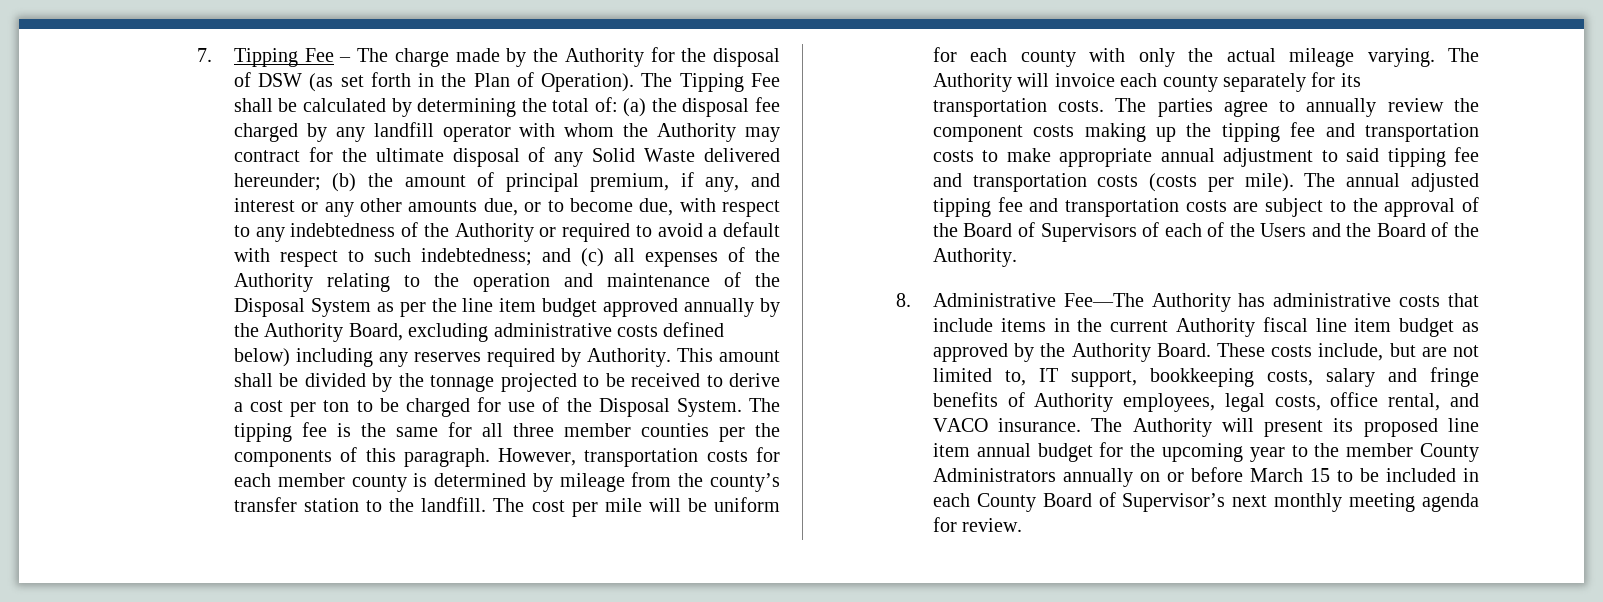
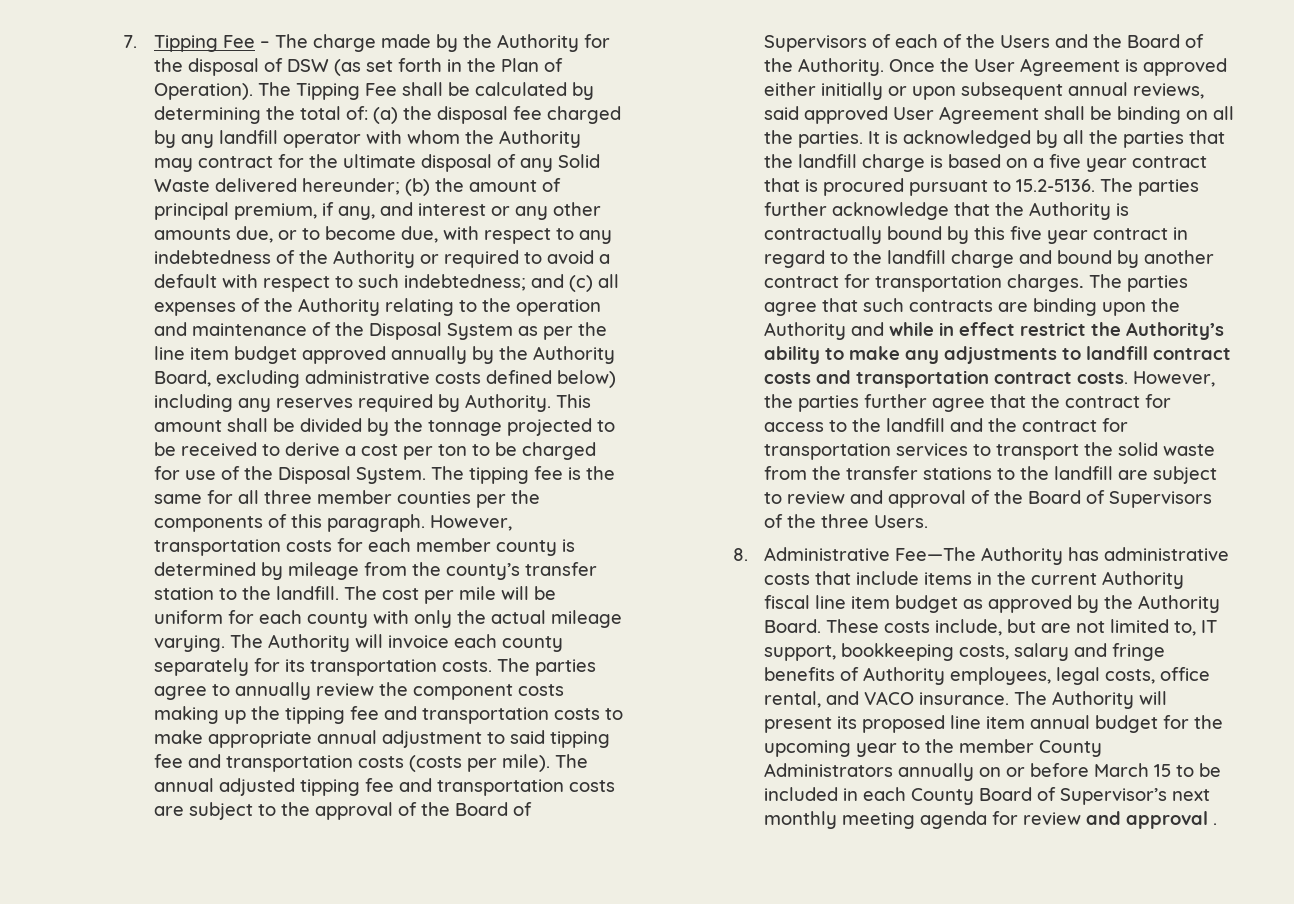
(1017, 257) none -> [888,58,1227,76] [763,82,1204,100] [763,106,1234,124] [763,130,1225,148] [763,154,1207,172] [763,178,1199,196] [763,202,1129,220] [763,226,1188,244] [763,250,1214,268] [763,274,1188,292] [763,298,1180,316] [763,322,1224,340] [763,346,1231,364] [763,370,1215,388] [763,394,1171,412] [763,418,1128,432] [763,442,1215,460] [763,466,1217,484] [763,490,1212,508] [763,514,928,528] Once the User Agreement is approved either initially or upon subsequent annual reviews, said approved User Agreement shall be binding on all the parties. It is acknowledged by all the parties that the landfill charge is based on a five year contract that is procured pursuant to 15.2-5136. The parties further acknowledge that the Authority is contractually bound by this five year contract in regard to the landfill charge and bound by another contract for transportation charges. The parties agree that such contracts are binding upon the Authority and while in effect restrict the Authority’s ability to make any adjustments to landfill contract costs and transportation contract costs. However, the parties further agree that the contract for access to the landfill and the contract for transportation services to transport the solid waste from the transfer stations to the landfill are subject to review and approval of the Board of Supervisors of the three Users.
[962,518,1023,532] review. -> [1022,811,1217,829] review and approval .

